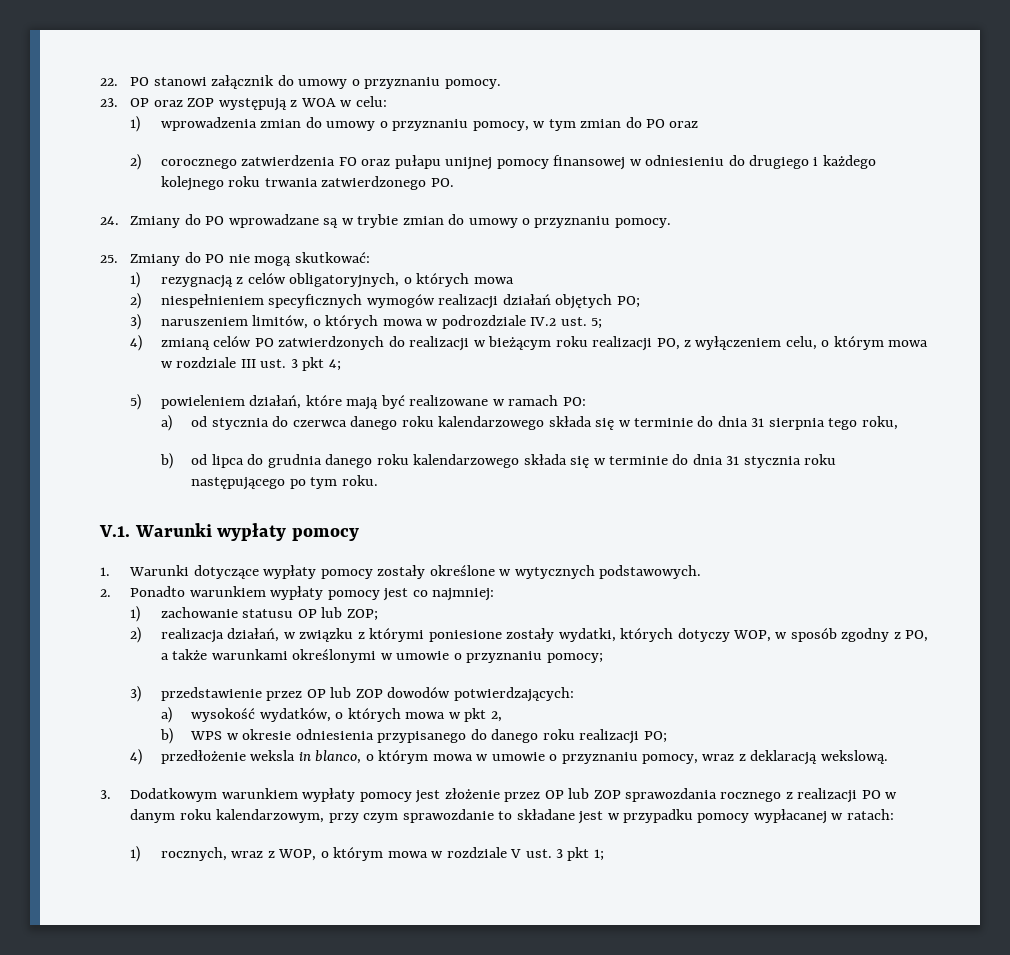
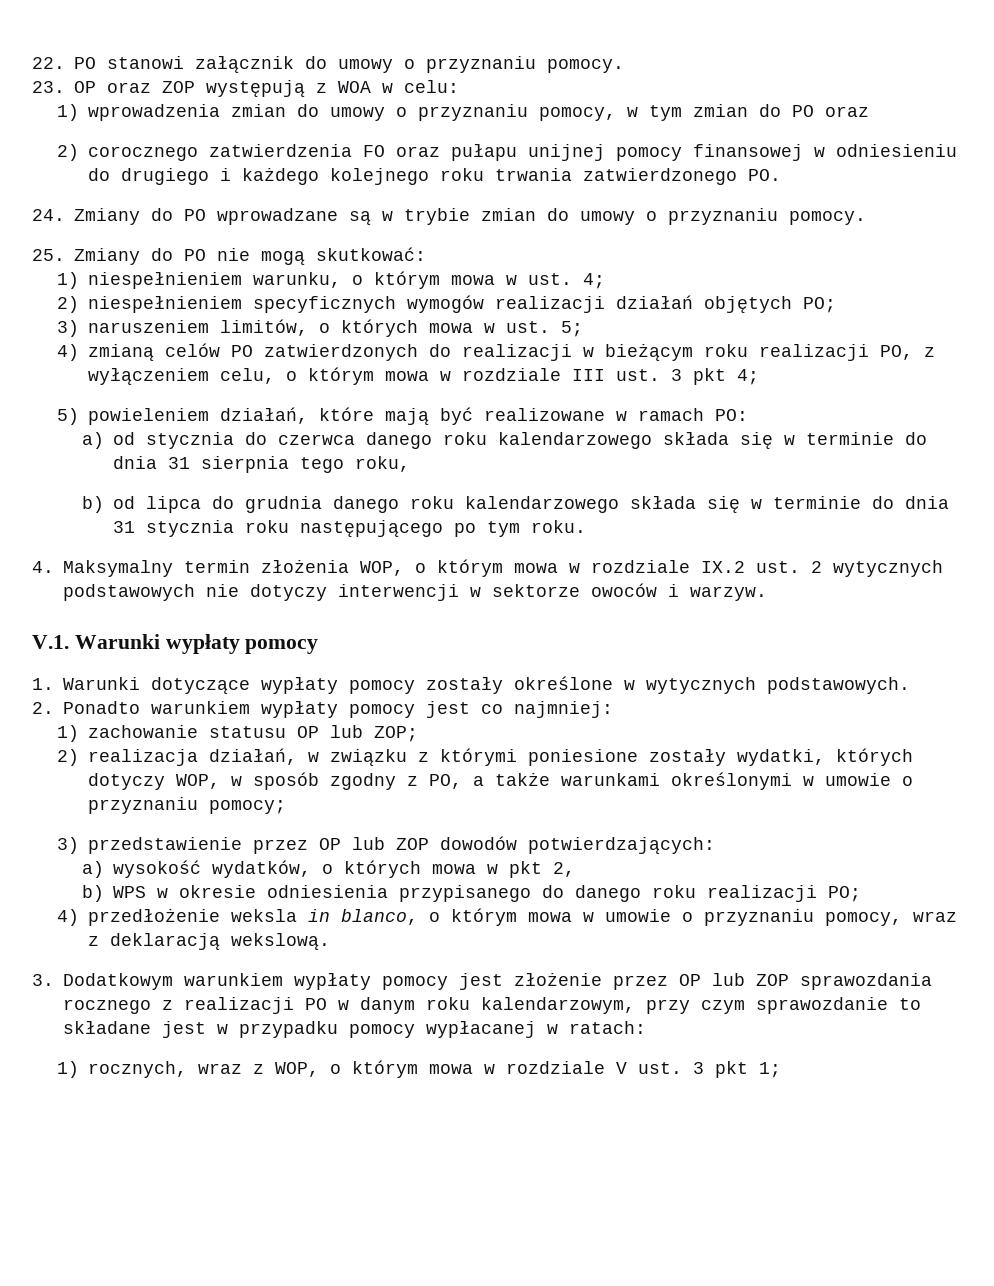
[160,273,514,288] rezygnacją z celów obligatoryjnych, o których mowa -> [88,271,606,289] niespełnieniem warunku, o którym mowa w ust. 4;
[441,315,557,329] podrozdziale IV.2 -> (496, 328) none
(378, 480) none -> [32,559,943,577] [63,583,767,601] // 4. Maksymalny termin złożenia WOP, o którym mowa w rozdziale IX.2 ust. 2 wytycznych podstawowych nie dotyczy interwencji w sektorze owoców i warzyw.

